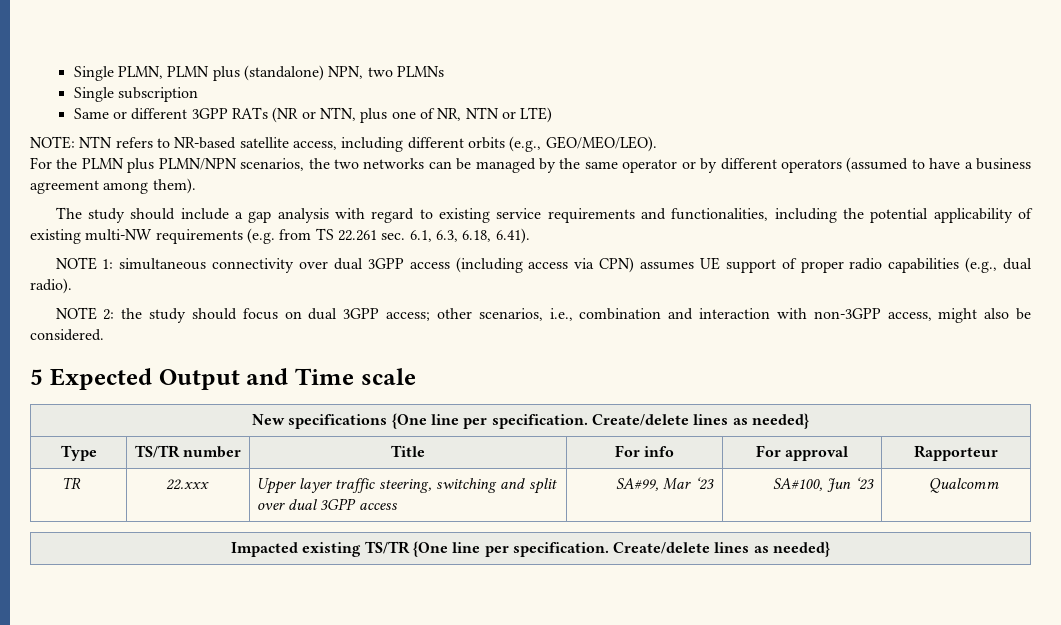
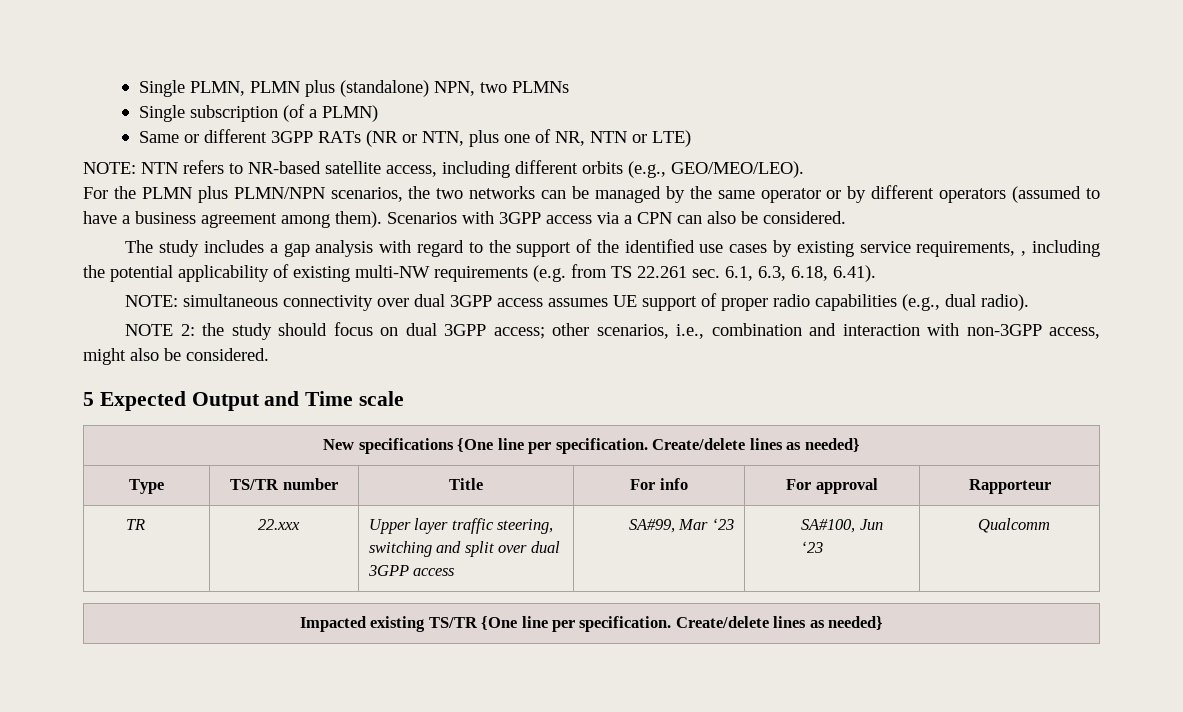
(199, 94) none -> [282,104,378,122] (of a PLMN)
(196, 186) none -> [387,211,846,224] Scenarios with 3GPP access via a CPN can also be considered.
[130,208,229,220] should include -> [204,240,265,253] includes
[438,208,769,223] existing service requirements and functionalities, -> [488,239,1027,257] the support of the identified use cases by existing service requirements, ,
[55,257,114,270] NOTE 1: -> [125,295,179,307] NOTE:
[455,257,635,273] (including access via CPN) -> (544, 302) none

